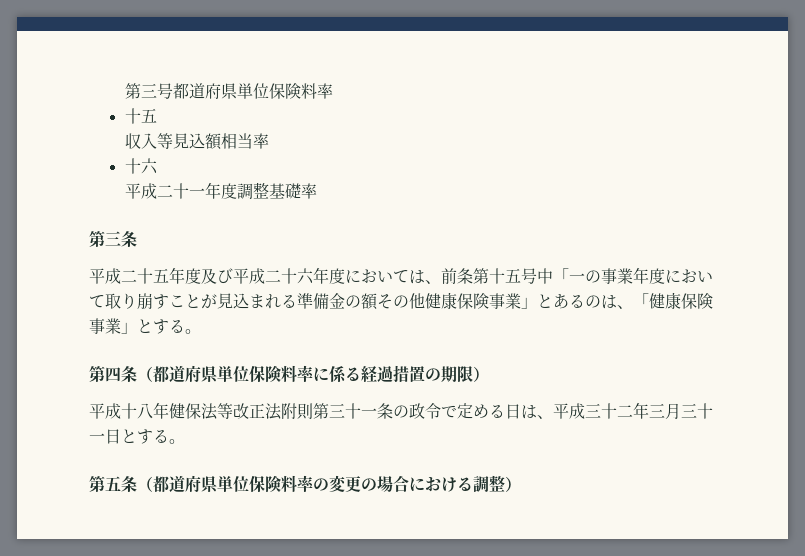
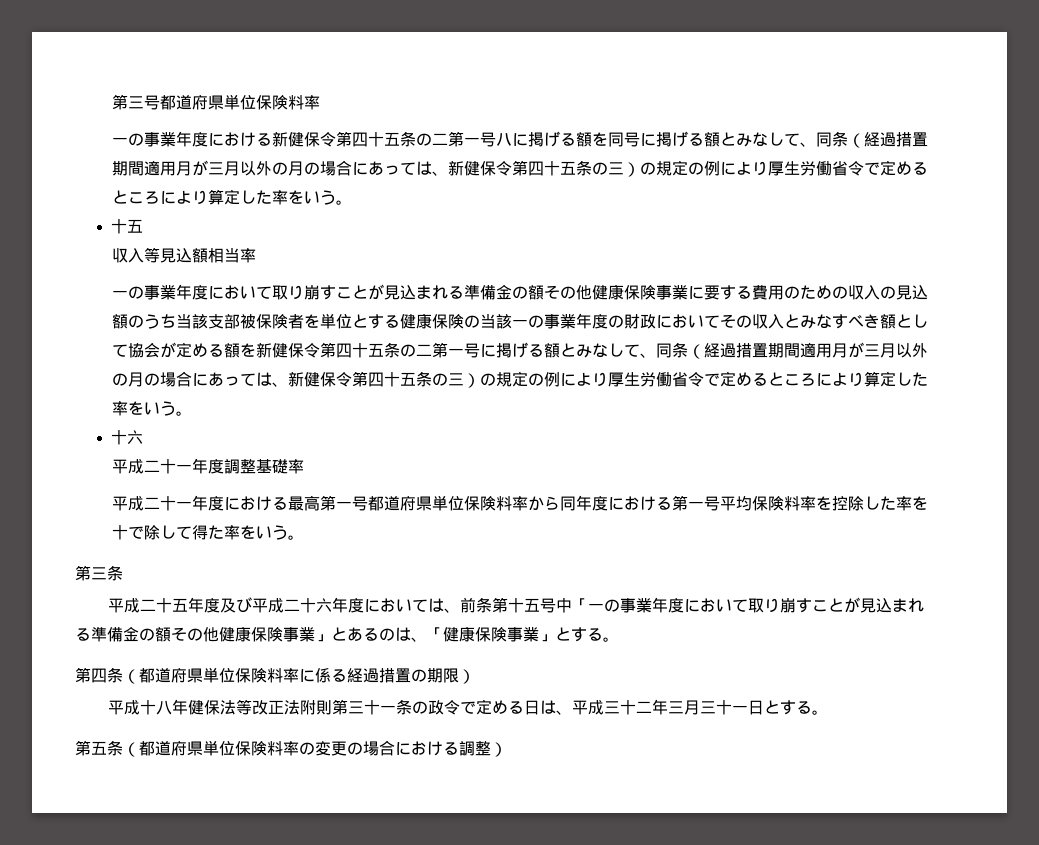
(334, 91) none -> [112,131,929,148] [112,160,929,177] [112,189,353,205] // 一の事業年度における新健保令第四十五条の二第一号ハに掲げる額を同号に掲げる額とみなして、同条（経過措置期間適用月が三月以外の月の場合にあっては、新健保令第四十五条の三）の規定の例により厚生労働省令で定めるところにより算定した率をいう。
(270, 141) none -> [112,284,929,300] [112,313,929,329] [112,342,929,359] [112,371,929,388] [112,401,193,416] // 一の事業年度において取り崩すことが見込まれる準備金の額その他健康保険事業に要する費用のための収入の見込額のうち当該支部被保険者を単位とする健康保険の当該一の事業年度の財政においてその収入とみなすべき額として協会が定める額を新健保令第四十五条の二第一号に掲げる額とみなして、同条（経過措置期間適用月が三月以外の月の場合にあっては、新健保令第四十五条の三）の規定の例により厚生労働省令で定めるところにより算定した率をいう。
(318, 191) none -> [112,495,929,511] [112,525,305,540] // 平成二十一年度における最高第一号都道府県単位保険料率から同年度における第一号平均保険料率を控除した率を十で除して得た率をいう。

